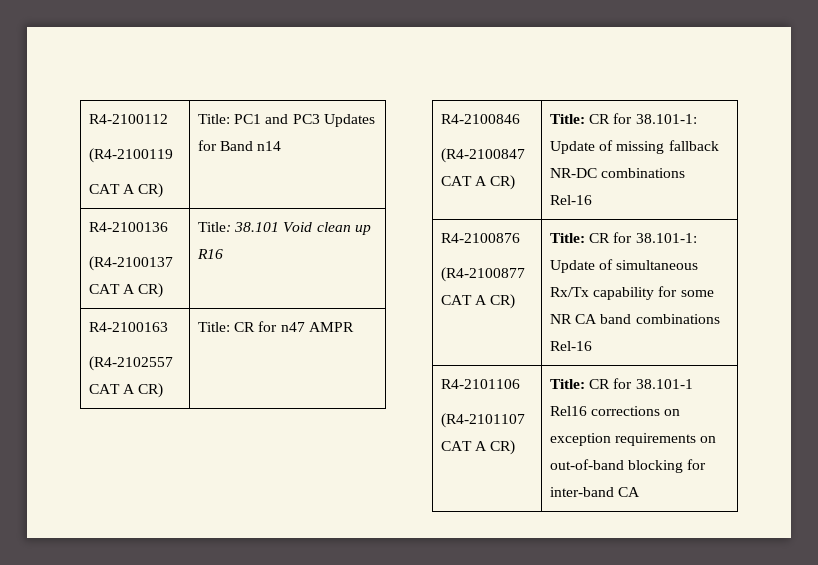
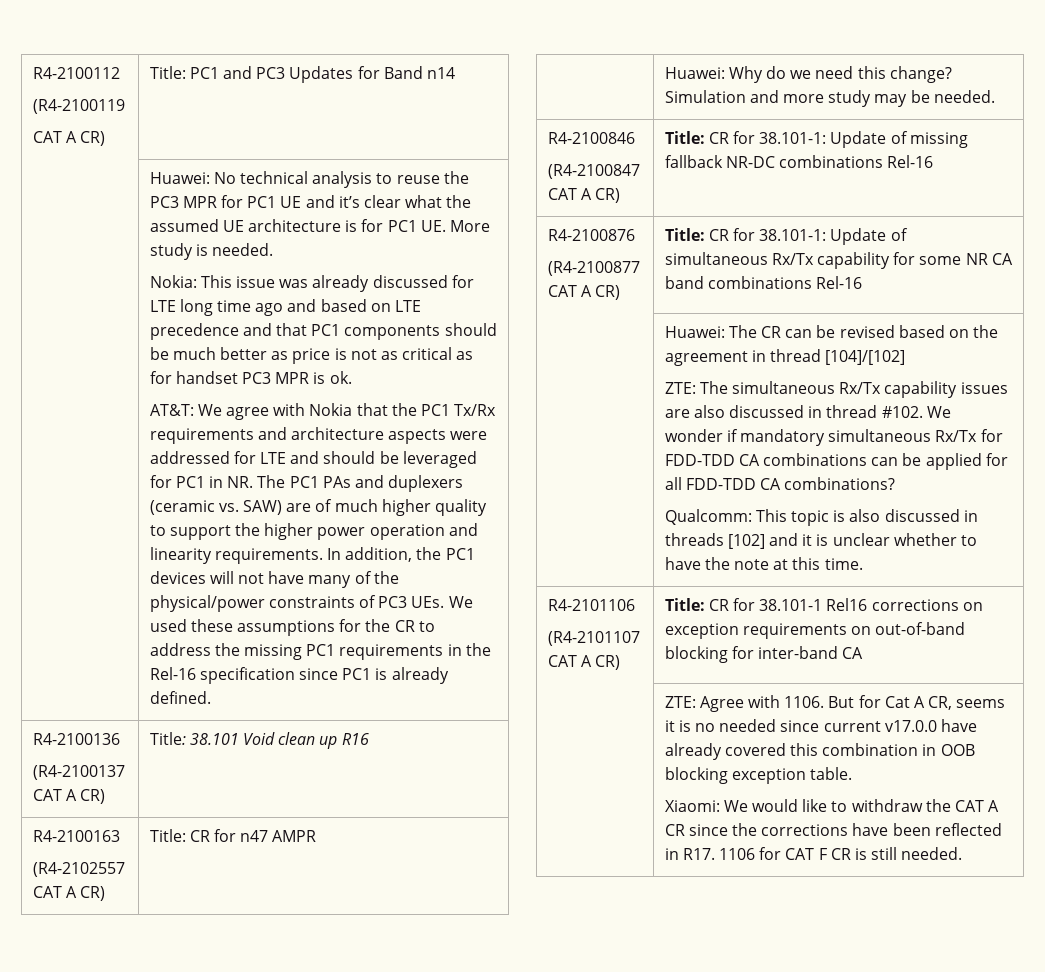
(282, 146) none -> [149,171,469,188] [149,195,472,208] [149,219,490,232] [149,243,274,260] [149,275,474,292] [149,299,421,316] [149,323,497,340] [149,347,474,364] [149,371,352,384] [149,403,497,420] [149,427,488,444] [149,451,477,468] [149,475,464,492] [149,499,487,516] [149,523,478,540] [149,547,475,564] [149,571,399,588] [149,595,473,612] [149,619,435,636] [149,643,491,660] [149,667,449,684] [149,691,211,704] // | Huawei: No technical analysis to reuse the PC3 MPR for PC1 UE and it’s clear what the assumed UE architecture is for PC1 UE. More study is needed. // Nokia: This issue was already discussed for LTE long time ago and based on LTE precedence and that PC1 components should be much better as price is not as critical as for handset PC3 MPR is ok. // AT&T: We agree with Nokia that the PC1 Tx/Rx requirements and architecture aspects were addressed for LTE and should be leveraged for PC1 in NR. The PC1 PAs and duplexers (ceramic vs. SAW) are of much higher quality to support the higher power operation and linearity requirements. In addition, the PC1 devices will not have many of the physical/power constraints of PC3 UEs. We used these assumptions for the CR to address the missing PC1 requirements in the Rel-16 specification since PC1 is already defined.
(354, 327) none -> [664,66,952,83] [664,90,995,107] // | Huawei: Why do we need this change? Simulation and more study may be needed.
(593, 346) none -> [664,325,999,338] [664,349,906,366] [664,381,1008,398] [664,405,951,418] [664,429,1003,446] [664,453,1008,470] [664,477,896,490] [664,509,978,526] [664,533,977,549] [664,557,863,570] // | Huawei: The CR can be revised based on the agreement in thread [104]/[102] // ZTE: The simultaneous Rx/Tx capability issues are also discussed in thread #102. We wonder if mandatory simultaneous Rx/Tx for FDD-TDD CA combinations can be applied for all FDD-TDD CA combinations? // Qualcomm: This topic is also discussed in threads [102] and it is unclear whether to have the note at this time.
(641, 492) none -> [664,695,1006,712] [664,719,977,732] [664,743,975,760] [664,767,853,784] [664,799,1000,812] [664,823,1002,836] [664,847,963,860] // | ZTE: Agree with 1106. But for Cat A CR, seems it is no needed since current v17.0.0 have already covered this combination in OOB blocking exception table. // Xiaomi: We would like to withdraw the CAT A CR since the corrections have been reflected in R17. 1106 for CAT F CR is still needed.

